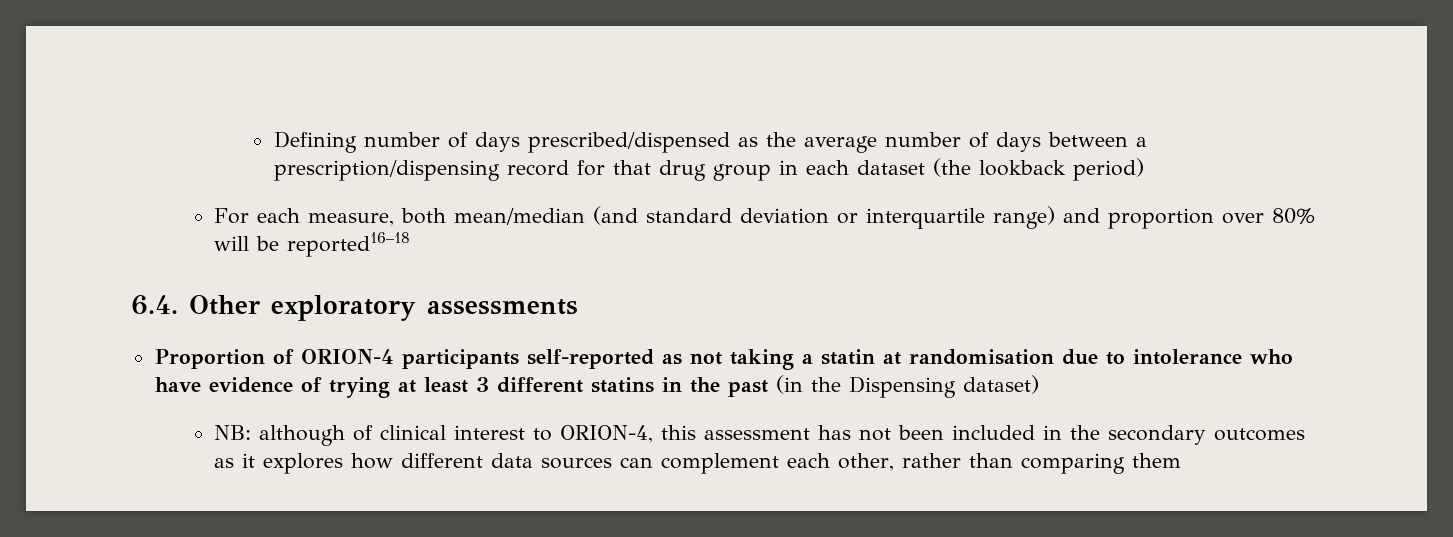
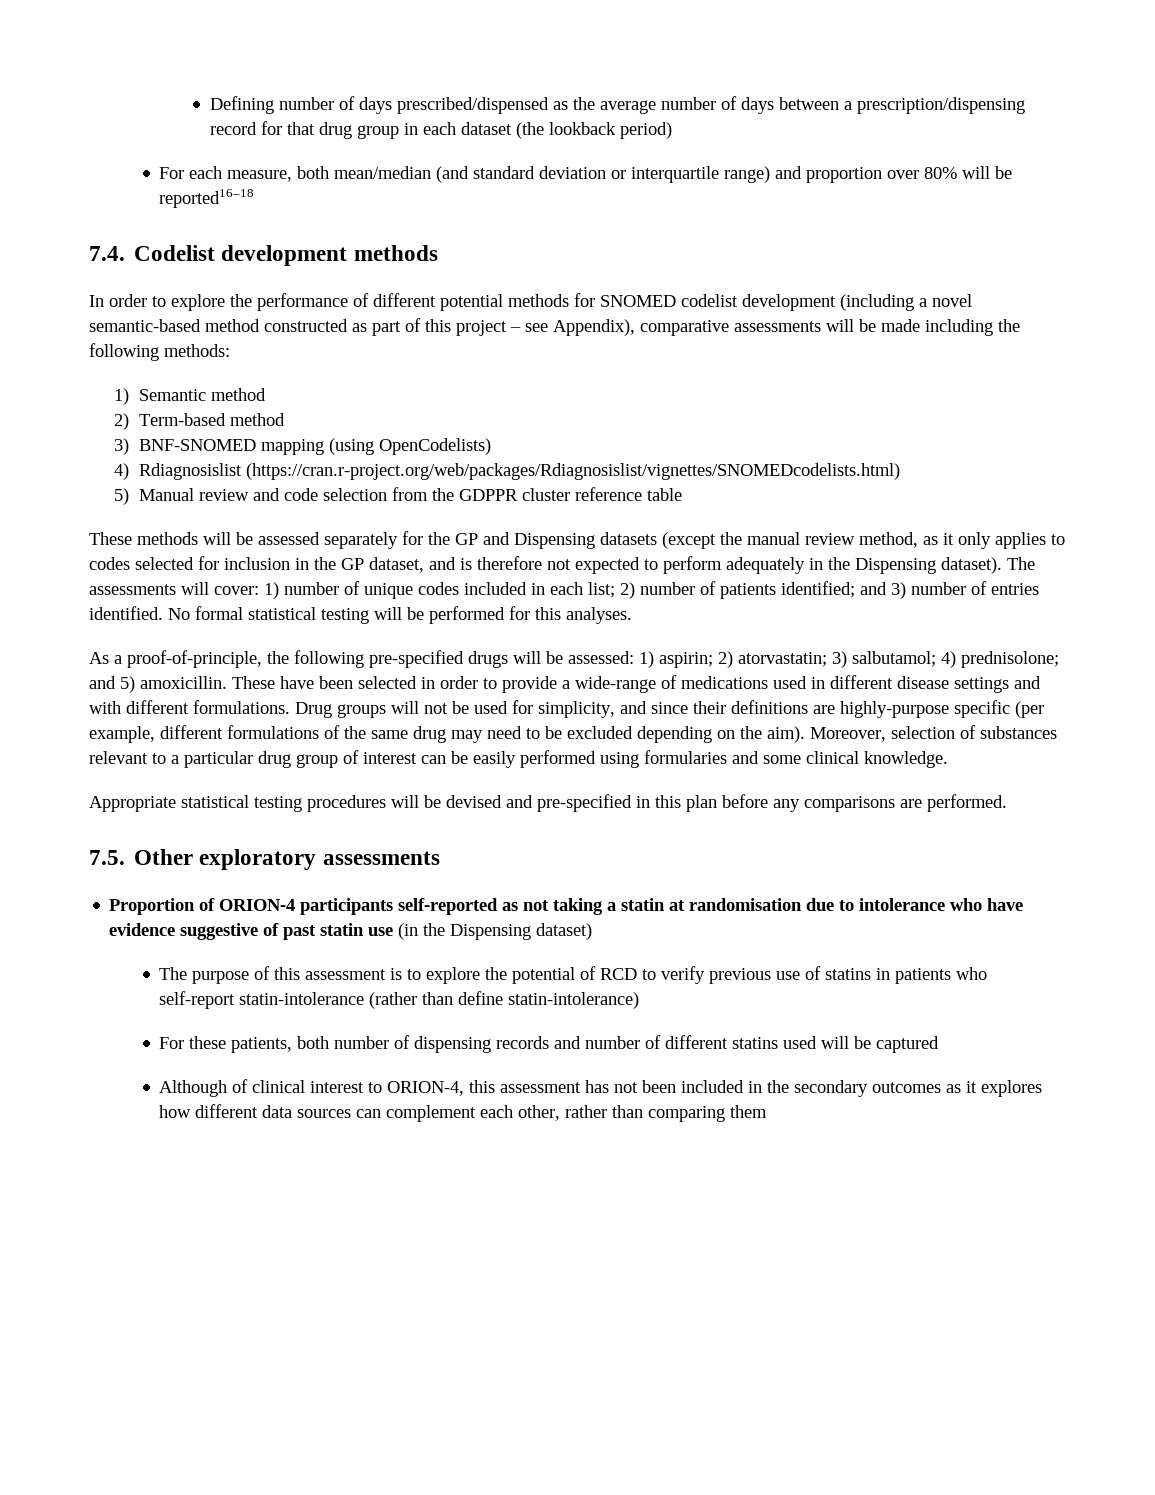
[131,295,178,315] 6.4. -> [89,245,438,266] [89,293,972,311] [89,318,1020,336] [89,343,230,361] [114,388,267,405] [114,413,286,430] [114,438,492,455] [114,463,901,480] [114,487,683,505] [89,531,1065,549] [89,556,1035,574] [89,581,1039,599] [89,606,632,624] [89,650,1059,668] [89,675,1041,693] [89,700,1044,718] [89,725,1057,743] [89,750,948,768] [89,794,1007,812] [89,850,125,865] 7.4. Codelist development methods // In order to explore the performance of different potential methods for SNOMED codelist development (including a novel semantic-based method constructed as part of this project – see Appendix), comparative assessments will be made including the following methods: // 1) Semantic method // 2) Term-based method // 3) BNF-SNOMED mapping (using OpenCodelists) // 4) Rdiagnosislist (https://cran.r-project.org/web/packages/Rdiagnosislist/vignettes/SNOMEDcodelists.html) // 5) Manual review and code selection from the GDPPR cluster reference table // These methods will be assessed separately for the GP and Dispensing datasets (except the manual review method, as it only applies to codes selected for inclusion in the GP dataset, and is therefore not expected to perform adequately in the Dispensing dataset). The assessments will cover: 1) number of unique codes included in each list; 2) number of patients identified; and 3) number of entries identified. No formal statistical testing will be performed for this analyses. // As a proof-of-principle, the following pre-specified drugs will be assessed: 1) aspirin; 2) atorvastatin; 3) salbutamol; 4) prednisolone; and 5) amoxicillin. These have been selected in order to provide a wide-range of medications used in different disease settings and with different formulations. Drug groups will not be used for simplicity, and since their definitions are highly-purpose specific (per example, different formulations of the same drug may need to be excluded depending on the aim). Moreover, selection of substances relevant to a particular drug group of interest can be easily performed using formularies and some clinical knowledge. // Appropriate statistical testing procedures will be devised and pre-specified in this plan before any comparisons are performed. // 7.5.
[300,375,1039,398] [214,425,346,446] of trying at least 3 different statins in the past (in the Dispensing dataset) // NB: although -> [180,923,593,940] [159,966,988,984] [159,991,640,1009] [159,1035,940,1053] [159,1080,228,1097] suggestive of past statin use (in the Dispensing dataset) // The purpose of this assessment is to explore the potential of RCD to verify previous use of statins in patients who self-report statin-intolerance (rather than define statin-intolerance) // For these patients, both number of dispensing records and number of different statins used will be captured // Although

